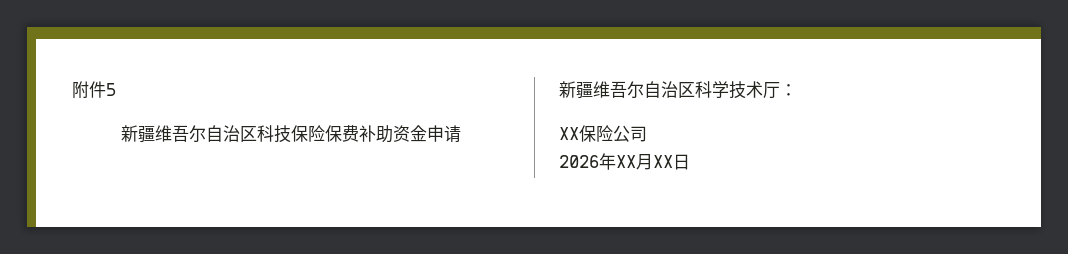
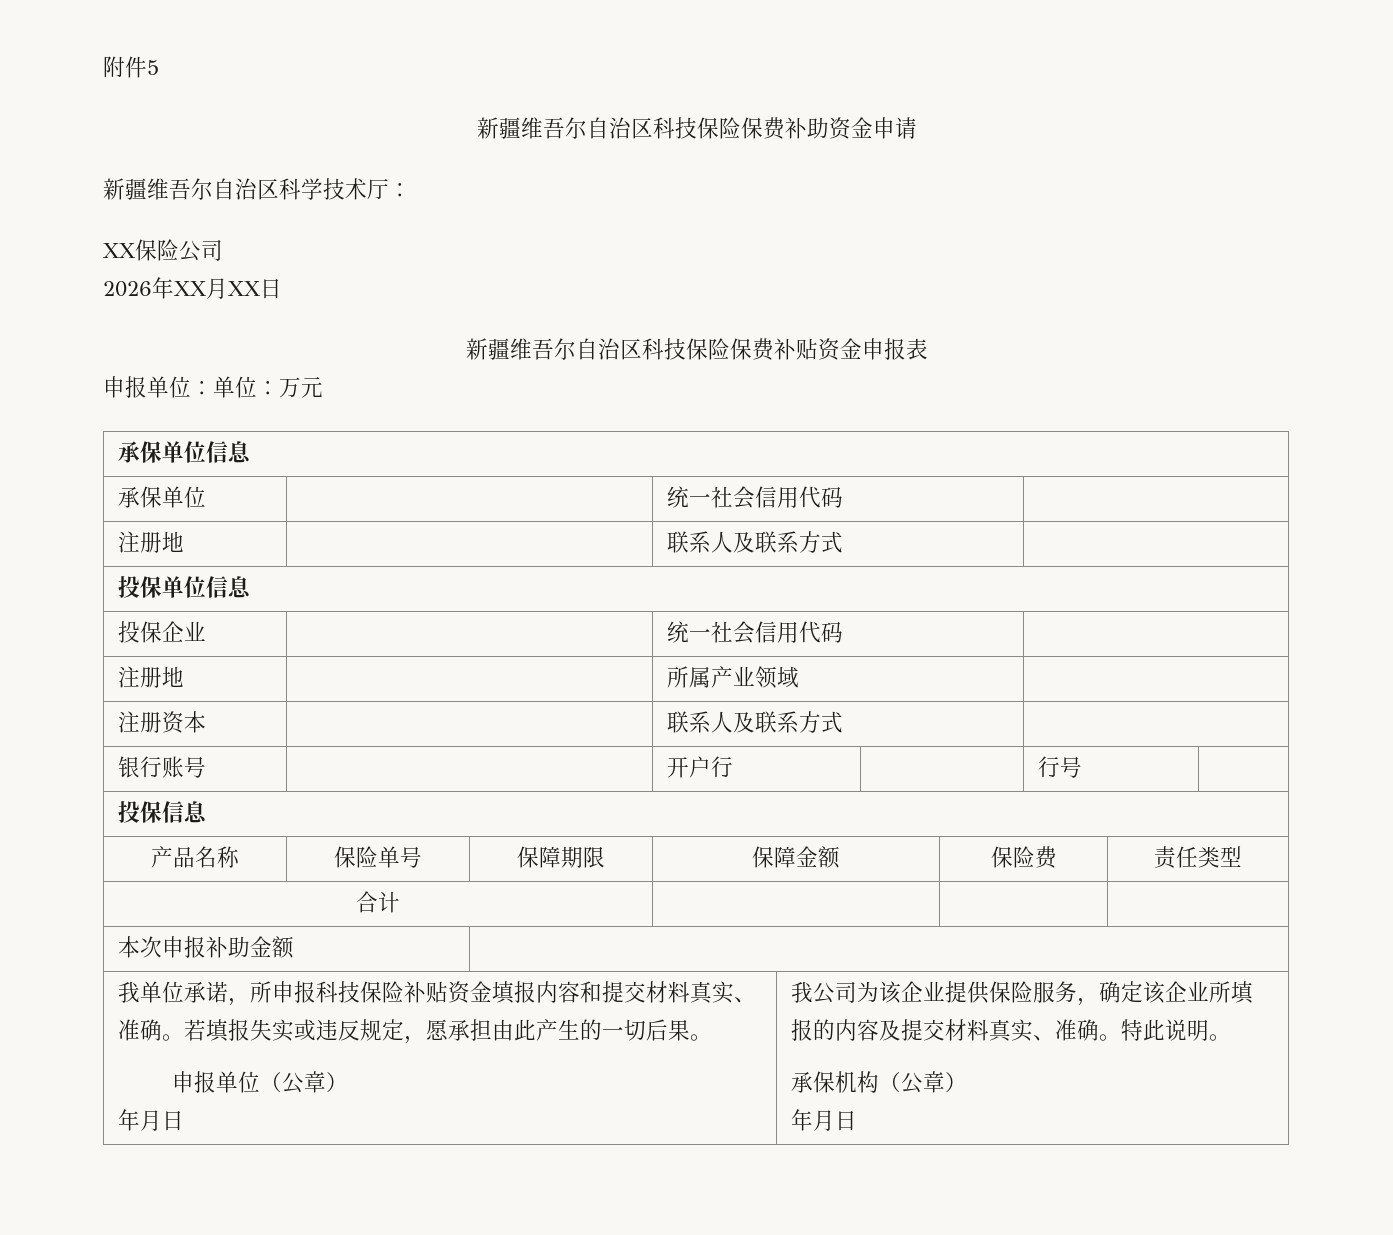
(690, 162) none -> [465,338,928,361] [103,376,323,398] [117,441,251,463] [117,486,206,508] [666,486,843,509] [117,531,184,553] [666,531,843,553] [117,576,251,598] [117,621,206,643] [666,621,843,644] [117,666,184,688] [666,666,799,689] [117,711,206,734] [666,711,843,733] [117,756,206,778] [666,756,733,778] [1037,756,1082,778] [117,801,207,823] [151,846,240,868] [334,846,422,868] [517,846,605,868] [751,846,840,869] [990,846,1058,869] [1154,846,1242,869] [356,891,400,913] [117,936,294,959] [117,981,756,1006] [117,1019,712,1044] [171,1071,348,1094] [117,1109,184,1131] [790,981,1254,1006] [790,1019,1231,1042] [790,1071,967,1094] [790,1109,857,1131] // 新疆维吾尔自治区科技保险保费补贴资金申报表 // 申报单位：单位：万元 // 承保单位信息 // 承保单位 | | 统一社会信用代码 | // 注册地 | | 联系人及联系方式 | // 投保单位信息 // 投保企业 | | 统一社会信用代码 | // 注册地 | | 所属产业领域 | // 注册资本 | | 联系人及联系方式 | // 银行账号 | | 开户行 | | 行号 | // 投保信息 // 产品名称 | 保险单号 | 保障期限 | 保障金额 | 保险费 | 责任类型 // 合计 | | | // 本次申报补助金额 | // 我单位承诺，所申报科技保险补贴资金填报内容和提交材料真实、准确。若填报失实或违反规定，愿承担由此产生的一切后果。 // 申报单位（公章） // 年月日 | 我公司为该企业提供保险服务，确定该企业所填报的内容及提交材料真实、准确。特此说明。 // 承保机构（公章） // 年月日

